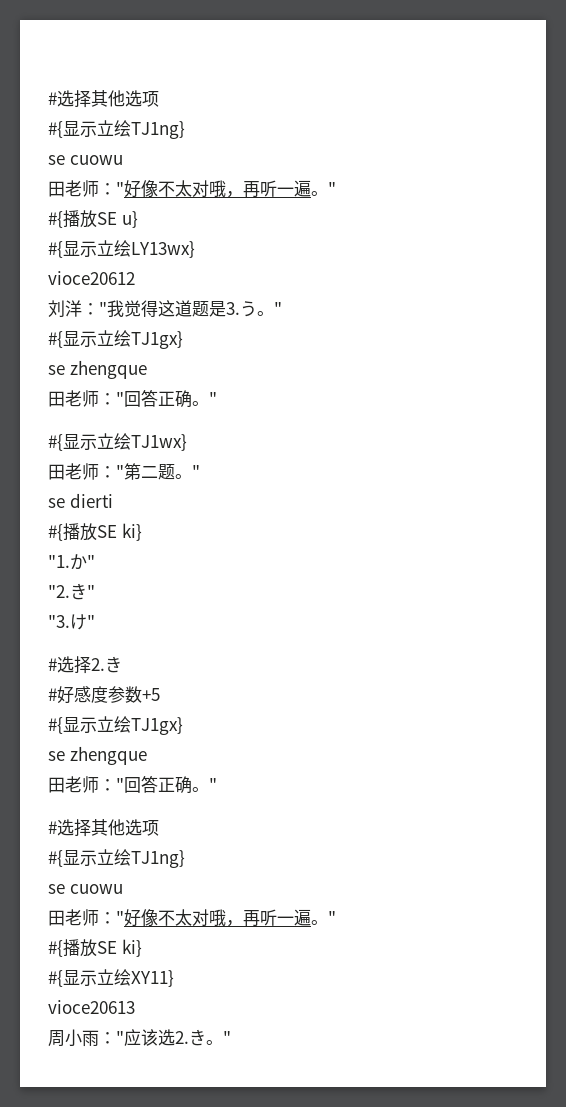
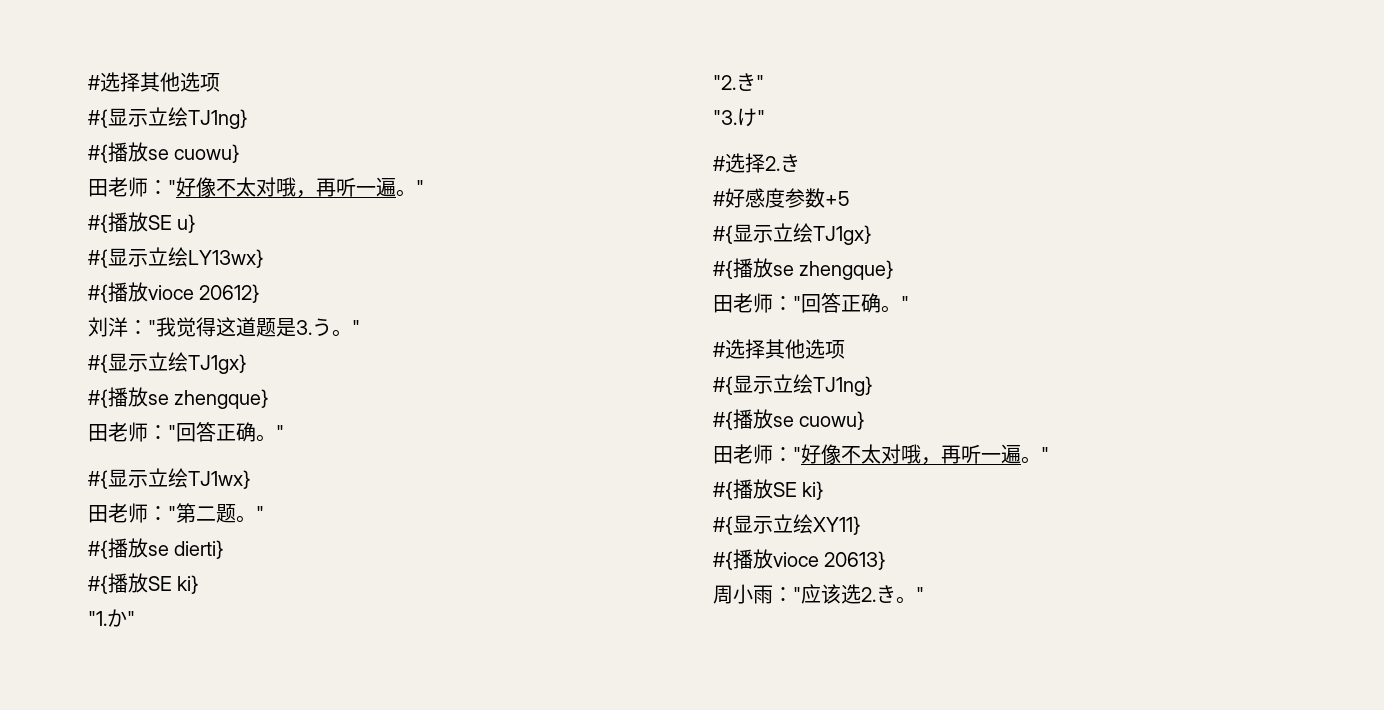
[48,90,159,108] [48,120,185,139] [48,155,123,165] #选择其他选项 // #{显示立绘TJ1ng} // se cuowu -> [88,72,220,92] [88,107,248,129] [88,142,241,163] #选择其他选项 // #{显示立绘TJ1ng} // #{播放se cuowu}
[48,271,135,285] vioce20612 -> [88,282,261,303] #{播放vioce 20612}
[48,360,147,379] se zhengque -> [88,387,270,409] #{播放se zhengque}
[48,493,113,508] se dierti -> [88,538,225,559] #{播放se dierti}
[48,746,147,765] se zhengque -> [713,258,895,280] #{播放se zhengque}
[48,884,123,894] se cuowu -> [713,409,866,430] #{播放se cuowu}
[48,1000,135,1014] vioce20613 -> [713,549,887,570] #{播放vioce 20613}

